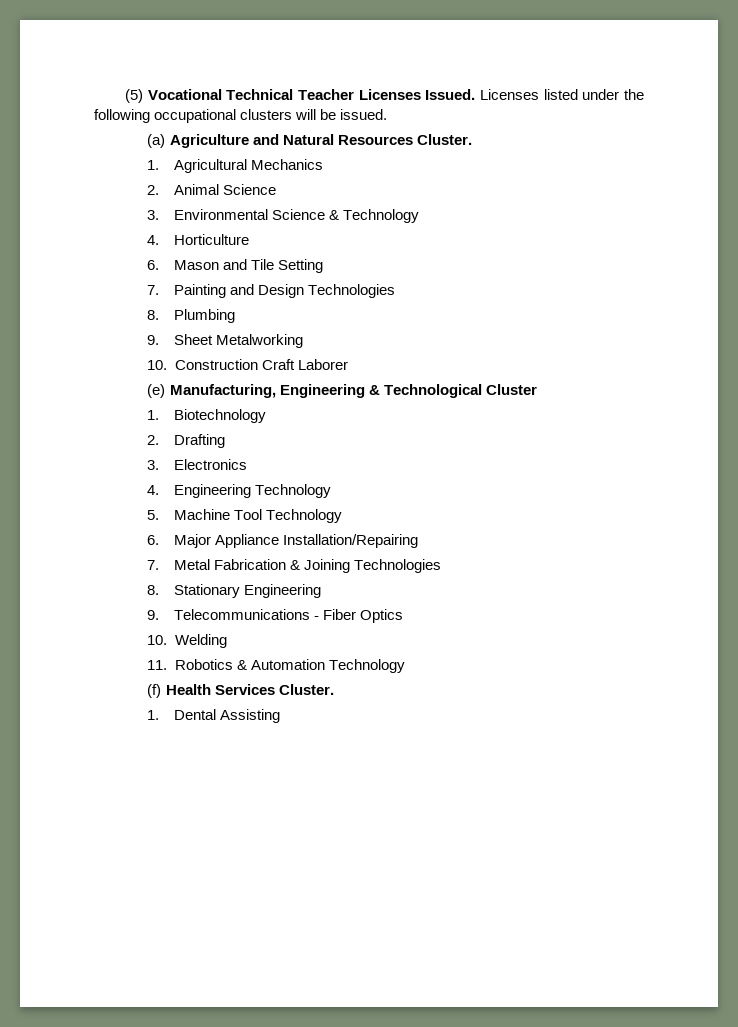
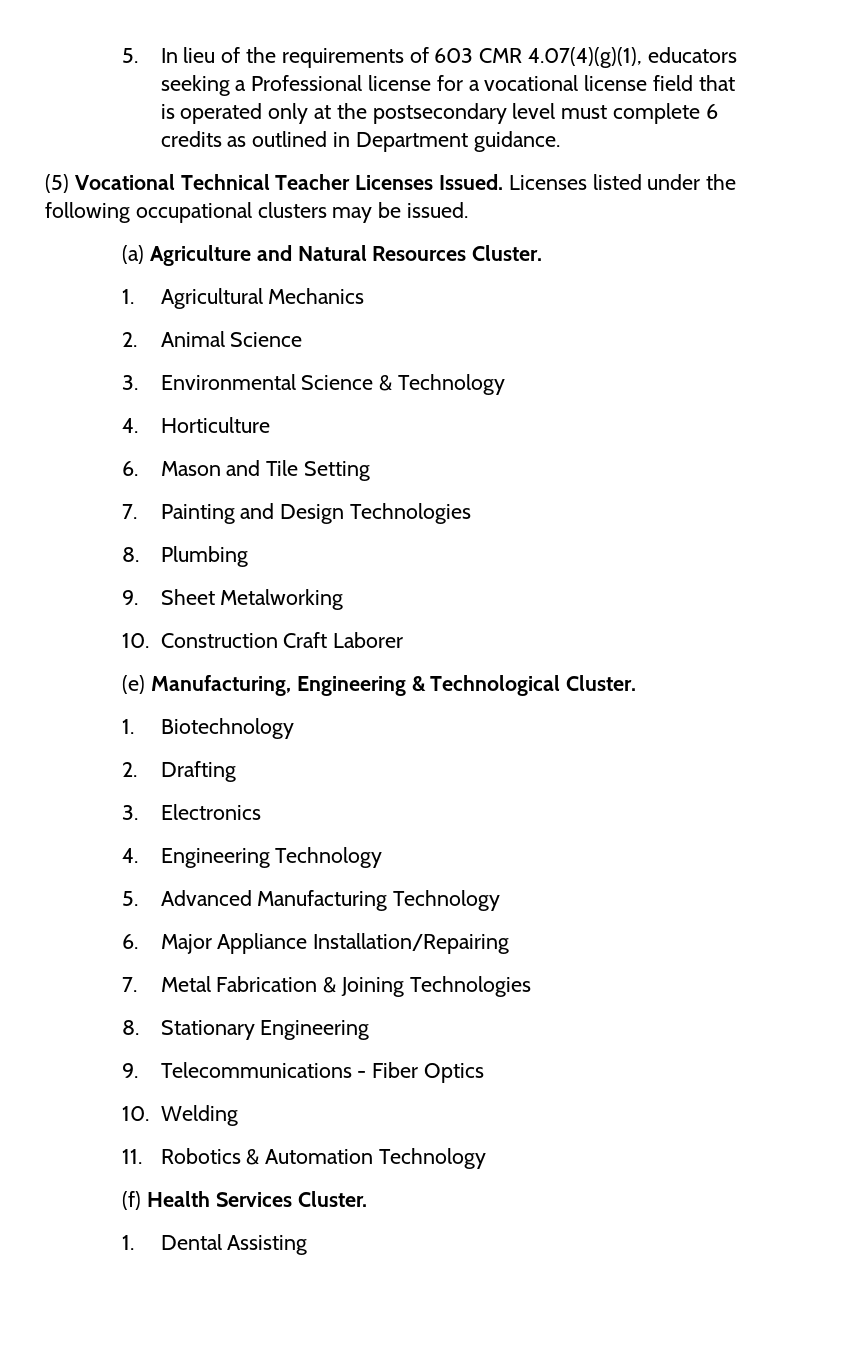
(124, 96) none -> [122,47,737,68] [160,75,735,96] [160,103,718,124] [160,131,560,152] 5. In lieu of the requirements of 603 CMR 4.07(4)(g)(1), educators seeking a Professional license for a vocational license field that is operated only at the postsecondary level must complete 6 credits as outlined in Department guidance. //
[295,109,317,120] will -> [332,207,373,223] may
[485,384,537,395] Cluster -> [566,675,637,691] Cluster.
[174,509,263,520] Machine Tool -> [160,890,388,911] Advanced Manufacturing

